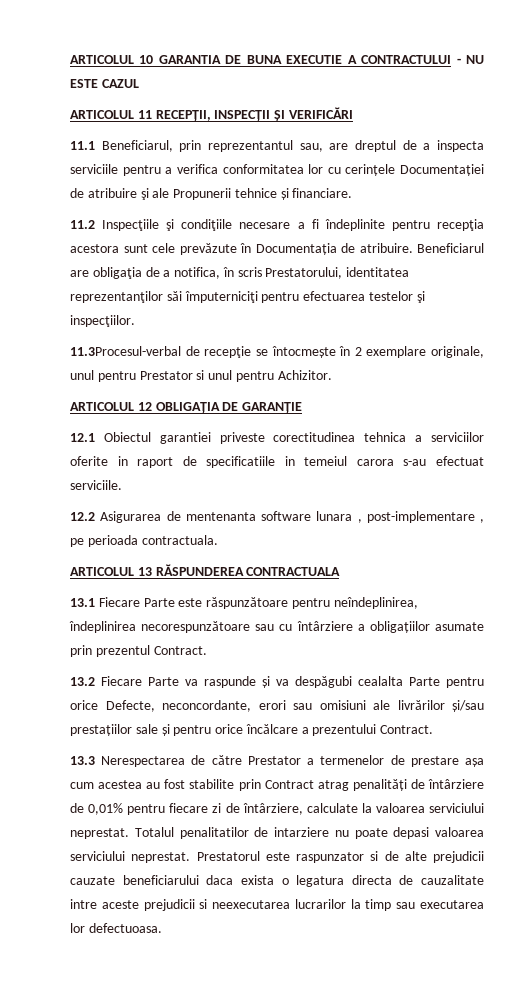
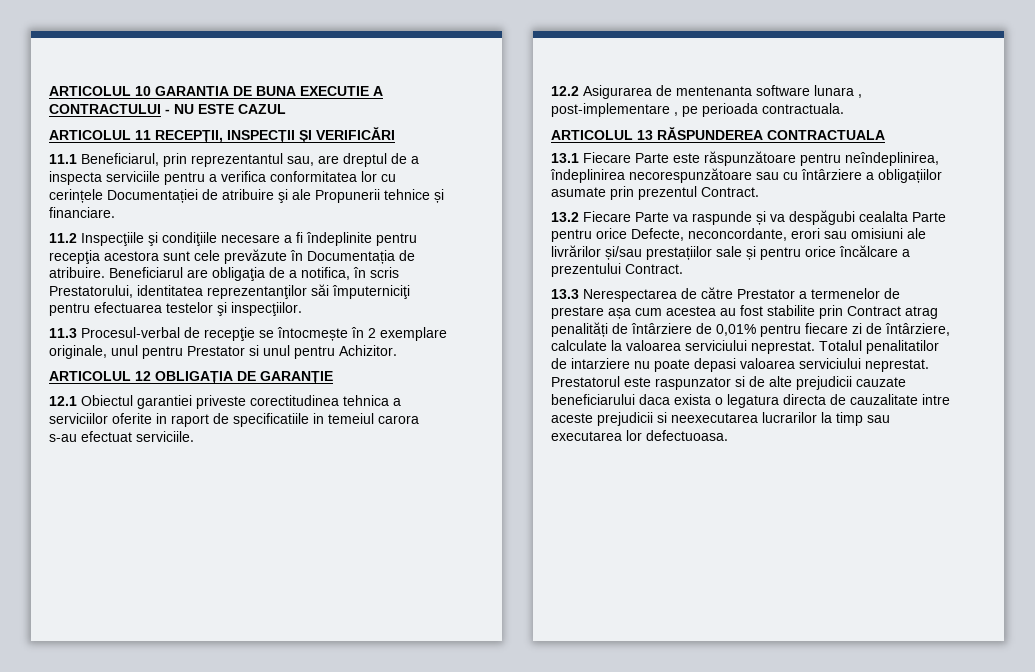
[70,346,181,356] 11.3Procesul-verbal -> [49,327,180,338] 11.3 Procesul-verbal

